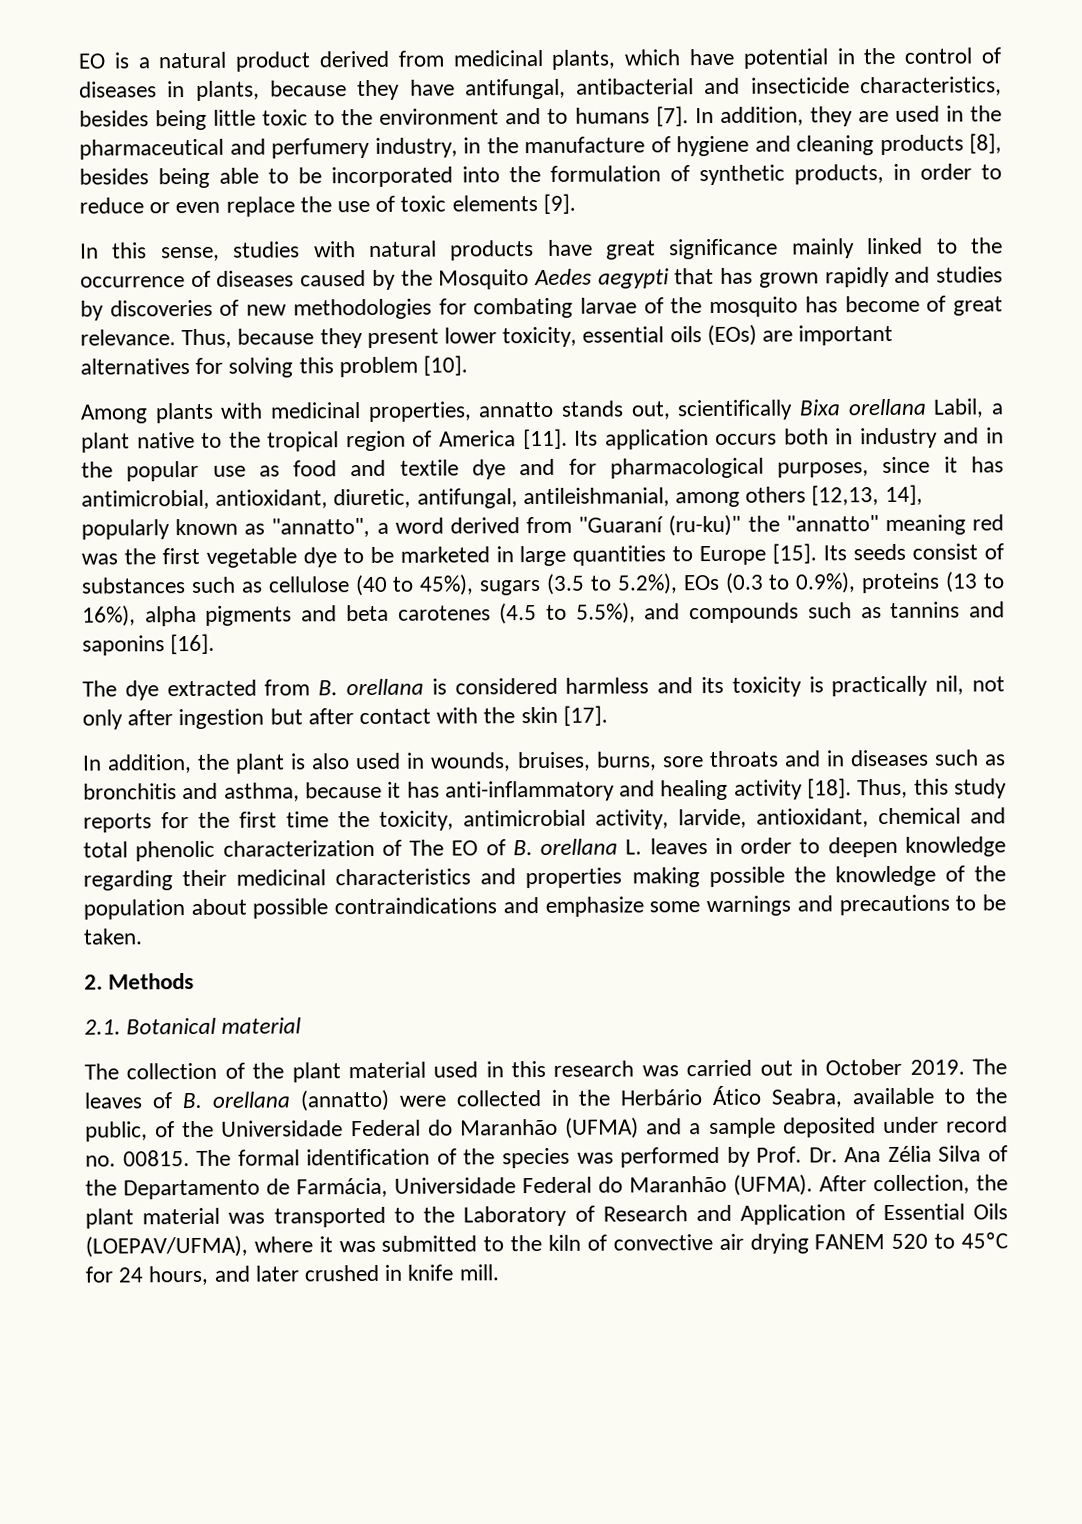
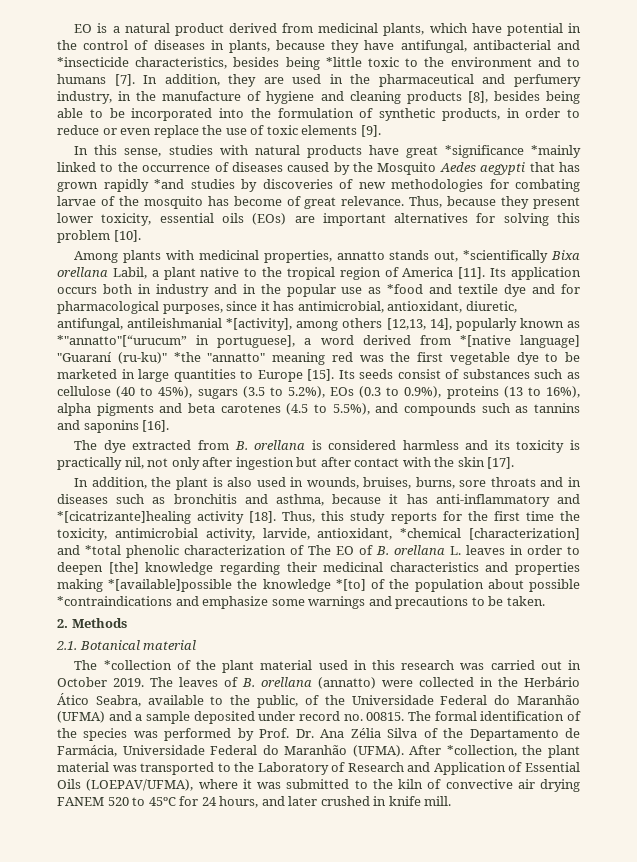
[750,77,850,94] insecticide -> [57,57,129,67] *insecticide
[213,109,257,126] little -> [325,57,362,67] *little
[668,238,855,260] significance mainly -> [444,145,581,158] *significance *mainly
[894,266,931,283] and -> [154,179,184,189] *and
[677,399,794,421] scientifically -> [463,250,549,263] *scientifically
[293,460,338,477] food -> [387,284,424,294] *food
[522,487,670,508] antileishmanial, -> [127,318,293,331] antileishmanial *[activity],
[271,517,371,538] "annatto", -> [57,335,296,348] *"annatto"[“urucum” in portuguese],
(573, 525) none -> [459,335,580,348] *[native language]
[747,515,780,532] the -> [173,352,201,362] *the
[660,779,729,801] healing -> [57,511,191,524] *[cicatrizante]healing
[878,807,1006,825] [83,841,128,858] chemical and total -> [400,528,580,540] [57,545,121,555] *chemical [characterization] and *total
(898, 847) none -> [108,562,139,574] [the]
[708,866,785,888] possible -> [108,579,233,592] *[available]possible
(936, 876) none -> [335,579,366,591] *[to]
[334,897,498,915] contraindications -> [57,596,172,606] *contraindications
[126,1062,218,1080] collection -> [103,660,172,670] *collection
[873,1174,970,1195] collection, -> [446,745,517,757] *collection,

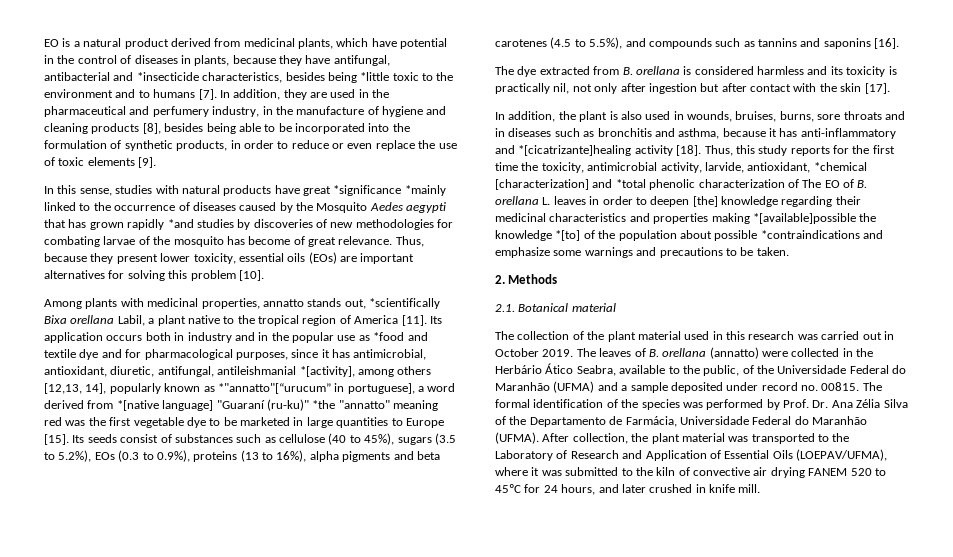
[103,660,172,670] *collection -> [517,331,570,340] collection
[446,745,517,757] *collection, -> [572,433,628,444] collection,

